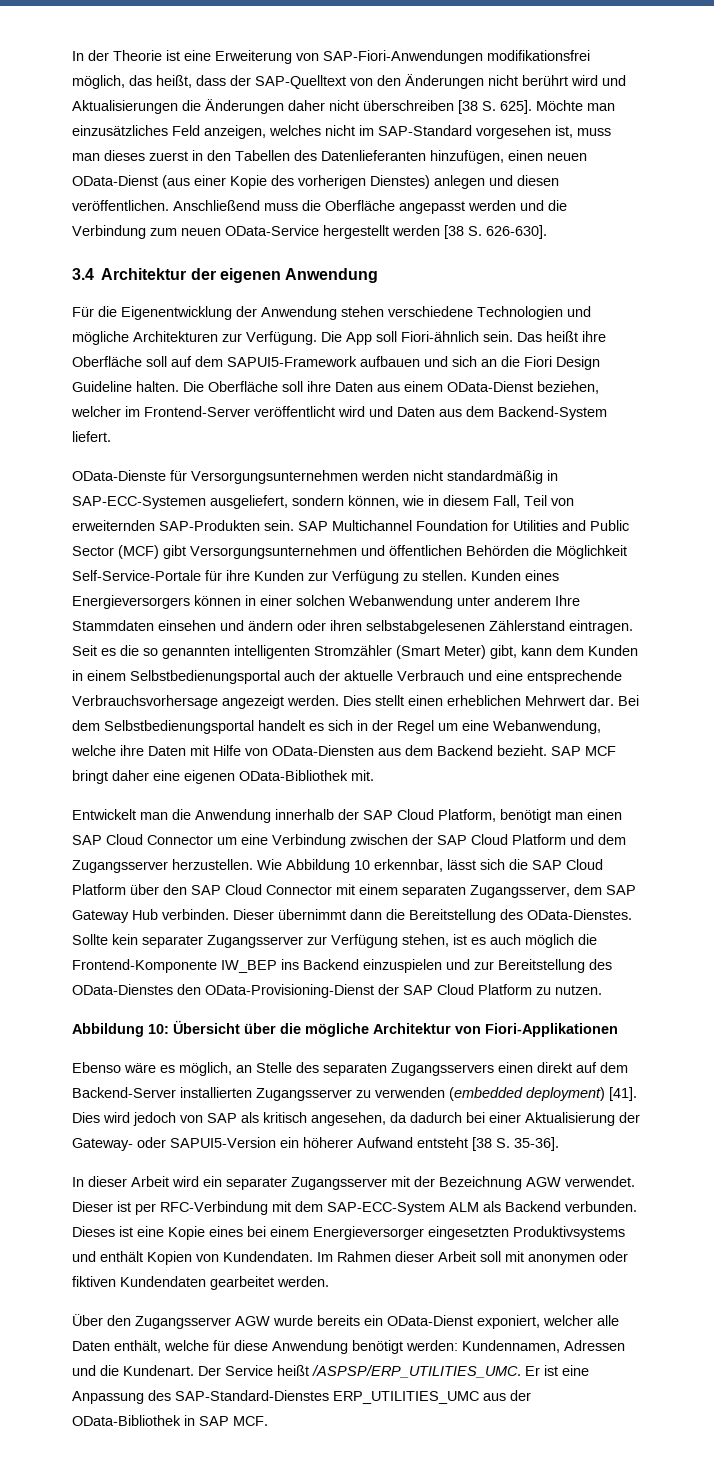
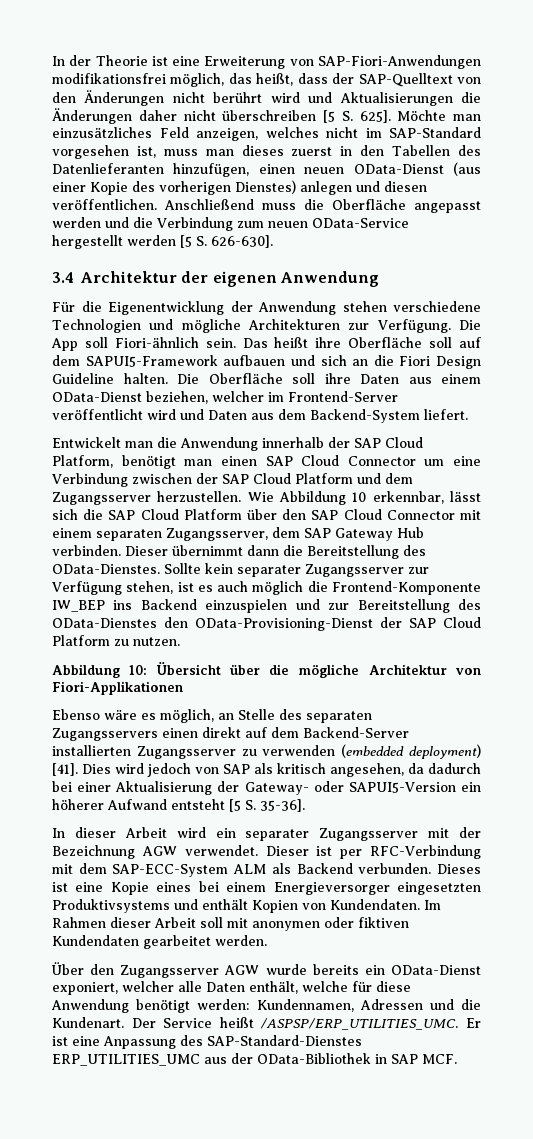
[458,100,478,114] [38 -> [323,110,335,123] [5
[444,225,464,239] [38 -> [180,235,192,248] [5
[72,470,558,484] [72,495,574,509] [72,520,629,531] [72,545,627,559] [72,570,559,584] [72,595,580,609] [72,620,633,634] [72,645,638,659] [72,670,622,684] [72,695,639,709] [72,720,601,734] [71,745,616,756] [72,770,374,784] // OData-Dienste für Versorgungsunternehmen werden nicht standardmäßig in SAP-ECC-Systemen ausgeliefert, sondern können, wie in diesem Fall, Teil von erweiternden SAP-Produkten sein. SAP Multichannel Foundation for Utilities and Public Sector (MCF) gibt Versorgungsunternehmen und öffentlichen Behörden die Möglichkeit Self-Service-Portale für ihre Kunden zur Verfügung zu stellen. Kunden eines Energieversorgers können in einer solchen Webanwendung unter anderem Ihre Stammdaten einsehen und ändern oder ihren selbstabgelesenen Zählerstand eintragen. Seit es die so genannten intelligenten Stromzähler (Smart Meter) gibt, kann dem Kunden in einem Selbstbedienungsportal auch der aktuelle Verbrauch und eine entsprechende Verbrauchsvorhersage angezeigt werden. Dies stellt einen erheblichen Mehrwert dar. Bei dem Selbstbedienungsportal handelt es sich in der Regel um eine Webanwendung, welche ihre Daten mit Hilfe von OData-Diensten aus dem Backend bezieht. SAP MCF bringt daher eine eigenen OData-Bibliothek mit. -> (468, 414) none
[472,1137,492,1151] [38 -> [229,799,241,812] [5

